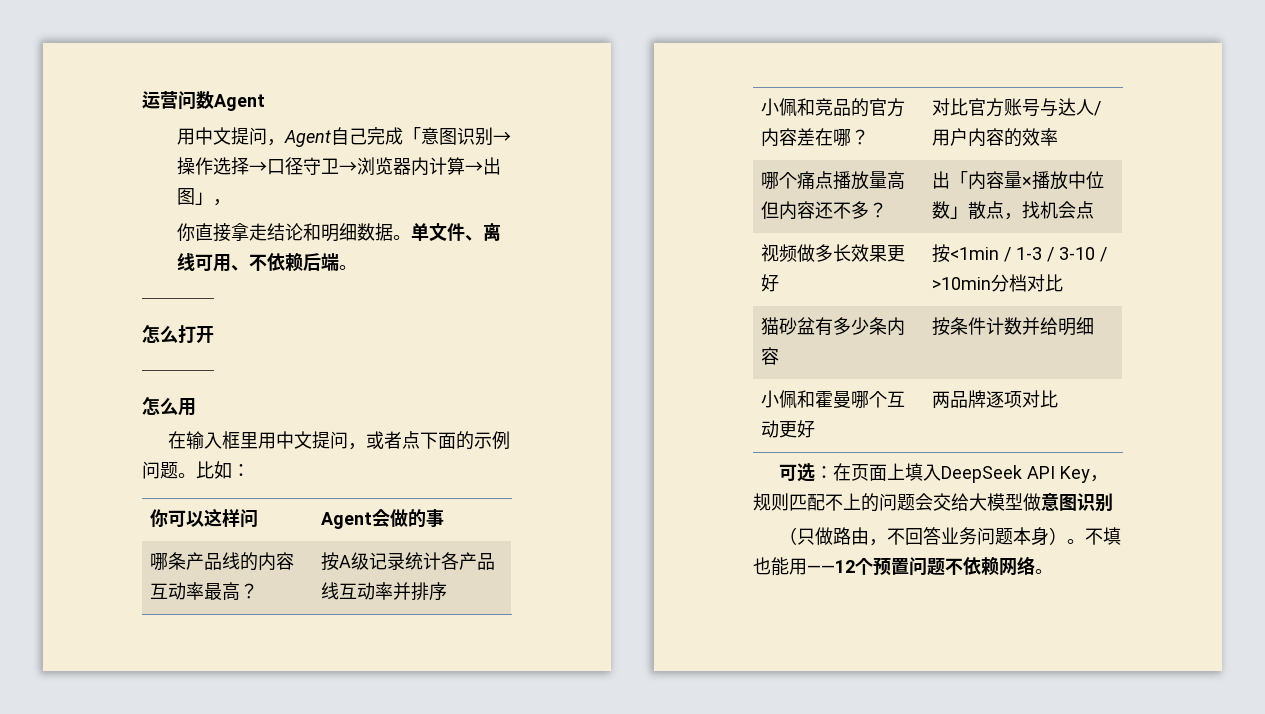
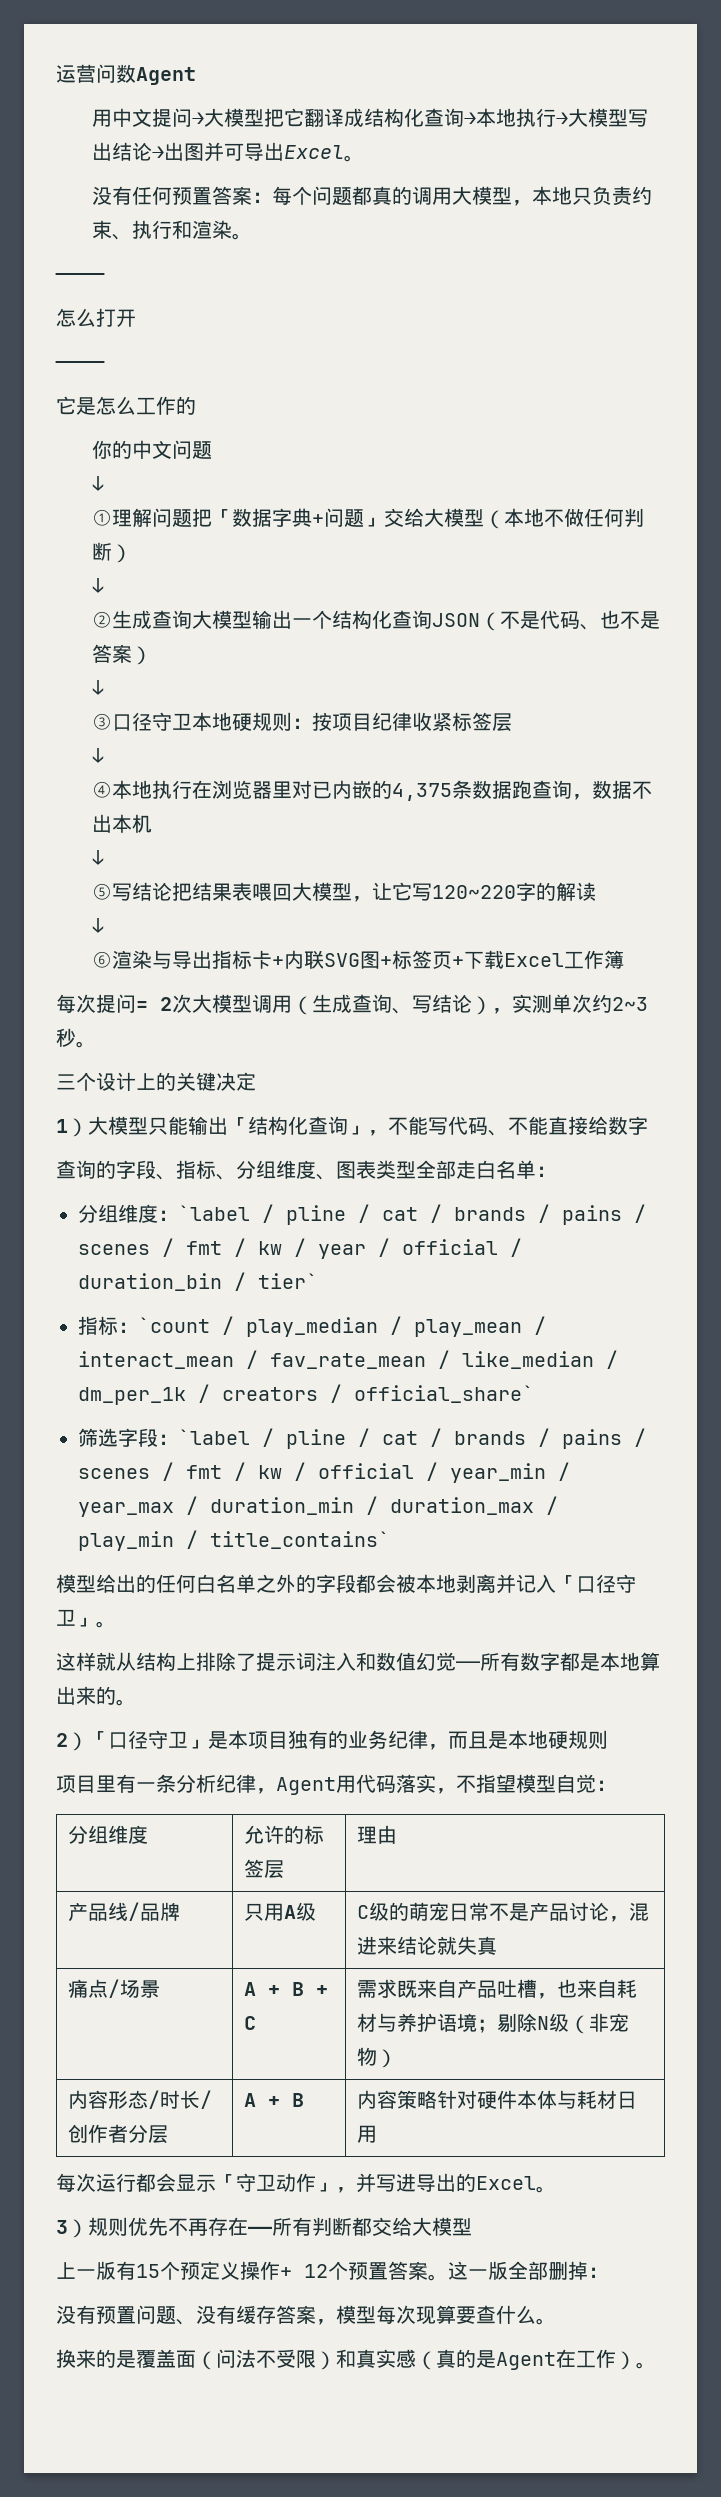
[267,127,512,147] [177,157,502,176] [177,188,232,206] [177,223,502,242] [177,253,340,272] ，Agent自己完成「意图识别→操作选择→口径守卫→浏览器内计算→出图」， // 你直接拿走结论和明细数据。单文件、离线可用、不依赖后端 -> [192,108,649,127] [92,142,365,162] [92,186,653,206] [92,220,233,240] →大模型把它翻译成结构化查询→本地执行→大模型写出结论→出图并可导出Excel。 // 没有任何预置答案：每个问题都真的调用大模型，本地只负责约束、执行和渲染
[142,397,196,416] [168,431,511,450] [142,461,250,479] [150,508,259,528] [321,509,445,529] [150,552,295,571] [150,582,259,601] [321,552,496,571] [321,582,448,601] [761,98,906,117] [761,128,870,147] [932,98,1102,117] [932,128,1059,147] [761,171,906,190] [761,201,888,220] [932,171,1105,190] [932,201,1095,220] [761,244,906,262] [761,274,780,292] [932,244,1107,263] [932,274,1064,292] [761,317,906,336] [761,347,780,365] [932,317,1095,336] [761,390,906,409] [761,420,816,438] [932,390,1059,408] [779,463,1108,483] [753,493,1113,512] [779,527,1122,546] [753,556,1035,576] 怎么用 // 在输入框里用中文提问，或者点下面的示例问题。比如： // 你可以这样问 | Agent会做的事 // 哪条产品线的内容互动率最高？ | 按A级记录统计各产品线互动率并排序 // 小佩和竞品的官方内容差在哪？ | 对比官方账号与达人/用户内容的效率 // 哪个痛点播放量高但内容还不多？ | 出「内容量×播放中位数」散点，找机会点 // 视频做多长效果更好 | 按<1min / 1-3 / 3-10 / >10min分档对比 // 猫砂盆有多少条内容 | 按条件计数并给明细 // 小佩和霍曼哪个互动更好 | 两品牌逐项对比 // 可选：在页面上填入DeepSeek API Key，规则匹配不上的问题会交给大模型做意图识别 // （只做路由，不回答业务问题本身）。不填也能用——12个预置问题不依赖网络 -> [56,396,196,415] [92,440,213,459] [92,476,105,491] [92,508,645,529] [92,542,133,563] [92,578,105,593] [92,610,661,631] [92,644,153,665] [92,680,105,695] [92,712,513,732] [92,748,105,763] [92,780,653,801] [92,814,153,833] [92,850,105,865] [92,882,597,902] [92,918,105,933] [92,950,625,969] [56,994,648,1015] [56,1028,96,1048] [56,1072,256,1091] [56,1116,648,1137] [56,1160,556,1180] [78,1204,646,1225] [78,1238,522,1259] [78,1272,318,1291] [78,1316,546,1337] [78,1350,618,1369] [78,1384,534,1405] [78,1428,646,1449] [78,1462,570,1483] [78,1496,558,1517] [78,1530,390,1551] [56,1574,636,1594] [56,1609,116,1628] [56,1652,660,1671] [56,1686,136,1706] [56,1730,608,1751] [56,1774,616,1795] [67,1825,148,1844] [243,1825,324,1844] [243,1859,284,1879] [356,1825,397,1844] [67,1902,180,1921] [243,1902,316,1921] [356,1902,649,1922] [356,1936,497,1955] [67,1979,160,1998] [243,1982,328,1996] [243,2016,256,2030] [356,1979,637,1999] [356,2013,629,2034] [356,2047,397,2068] [67,2090,212,2109] [67,2124,168,2144] [243,2093,304,2107] [356,2090,637,2110] [356,2125,377,2143] [56,2173,556,2193] [56,2217,472,2238] [56,2261,608,2281] [56,2305,556,2325] [56,2349,636,2370] 它是怎么工作的 // 你的中文问题 // ↓ // ①理解问题把「数据字典+问题」交给大模型（本地不做任何判断） // ↓ // ②生成查询大模型输出一个结构化查询JSON（不是代码、也不是答案） // ↓ // ③口径守卫本地硬规则：按项目纪律收紧标签层 // ↓ // ④本地执行在浏览器里对已内嵌的4,375条数据跑查询，数据不出本机 // ↓ // ⑤写结论把结果表喂回大模型，让它写120~220字的解读 // ↓ // ⑥渲染与导出指标卡+内联SVG图+标签页+下载Excel工作簿 // 每次提问= 2次大模型调用（生成查询、写结论），实测单次约2~3秒。 // 三个设计上的关键决定 // 1）大模型只能输出「结构化查询」，不能写代码、不能直接给数字 // 查询的字段、指标、分组维度、图表类型全部走白名单： // 分组维度：`label / pline / cat / brands / pains / scenes / fmt / kw / year / official / duration_bin / tier` // 指标：`count / play_median / play_mean / interact_mean / fav_rate_mean / like_median / dm_per_1k / creators / official_share` // 筛选字段：`label / pline / cat / brands / pains / scenes / fmt / kw / official / year_min / year_max / duration_min / duration_max / play_min / title_contains` // 模型给出的任何白名单之外的字段都会被本地剥离并记入「口径守卫」。 // 这样就从结构上排除了提示词注入和数值幻觉——所有数字都是本地算出来的。 // 2）「口径守卫」是本项目独有的业务纪律，而且是本地硬规则 // 项目里有一条分析纪律，Agent用代码落实，不指望模型自觉： // 分组维度 | 允许的标签层 | 理由 // 产品线/品牌 | 只用A级 | C级的萌宠日常不是产品讨论，混进来结论就失真 // 痛点/场景 | A + B + C | 需求既来自产品吐槽，也来自耗材与养护语境；剔除N级（非宠物） // 内容形态/时长/创作者分层 | A + B | 内容策略针对硬件本体与耗材日用 // 每次运行都会显示「守卫动作」，并写进导出的Excel。 // 3）规则优先不再存在——所有判断都交给大模型 // 上一版有15个预定义操作+ 12个预置答案。这一版全部删掉： // 没有预置问题、没有缓存答案，模型每次现算要查什么。 // 换来的是覆盖面（问法不受限）和真实感（真的是Agent在工作）

